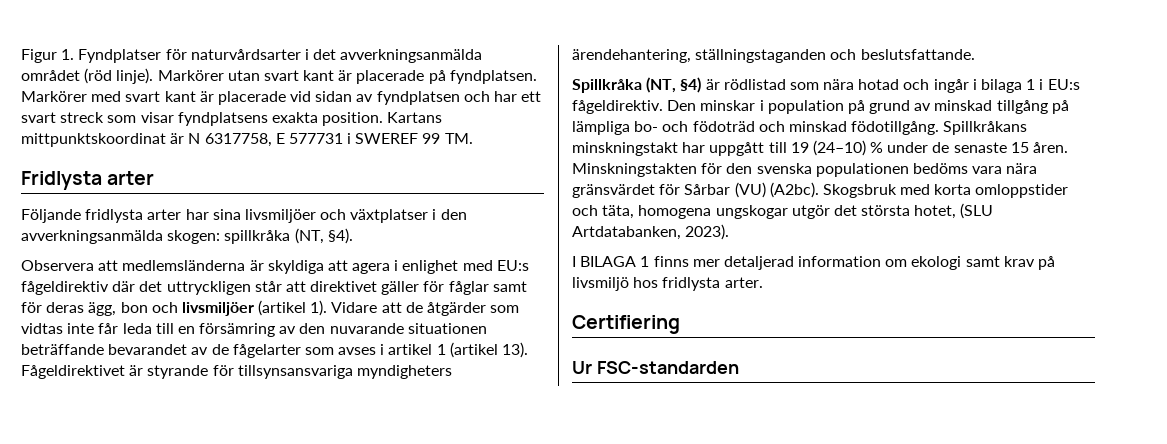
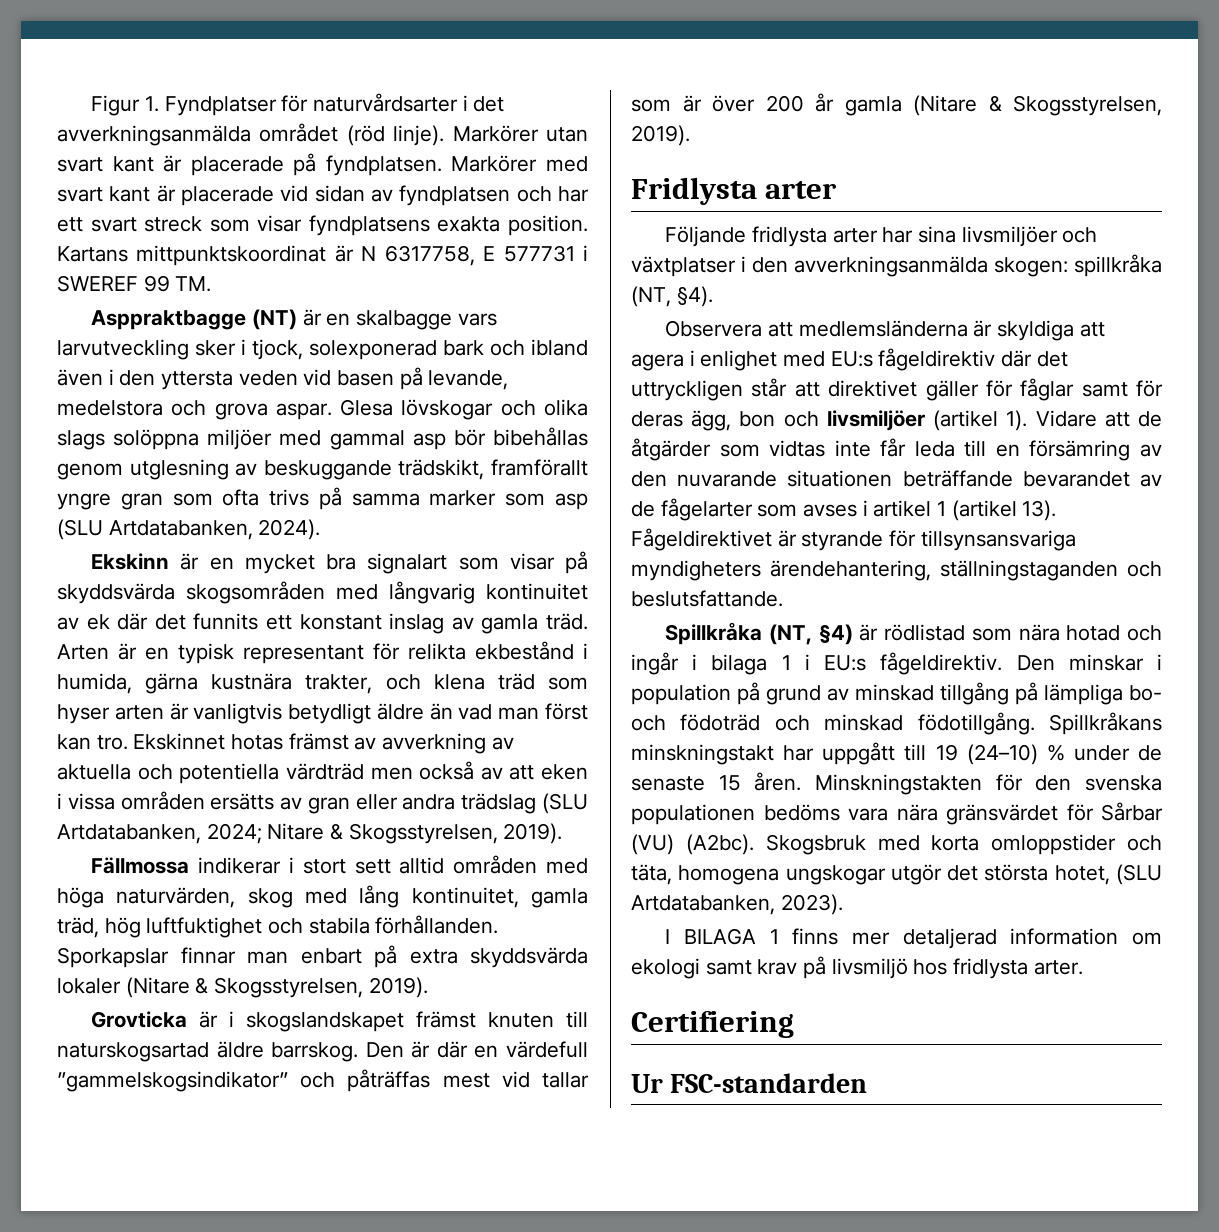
(473, 138) none -> [91,309,497,330] [57,339,588,360] [57,367,509,390] [57,399,588,420] [57,427,588,450] [57,459,588,480] [57,487,588,510] [57,519,321,540] [91,551,588,574] [57,581,588,604] [57,613,588,634] [57,641,588,664] [57,673,589,694] [57,703,588,724] [57,733,514,754] [57,761,588,784] [57,791,588,814] [57,823,563,844] [91,855,588,874] [57,885,588,908] [57,915,499,938] [57,945,588,968] [57,977,428,998] [91,1011,588,1032] [57,1041,588,1062] [57,1069,589,1092] [631,93,1162,116] [631,125,690,146] // Asppraktbagge (NT) är en skalbagge vars larvutveckling sker i tjock, solexponerad bark och ibland även i den yttersta veden vid basen på levande, medelstora och grova aspar. Glesa lövskogar och olika slags solöppna miljöer med gammal asp bör bibehållas genom utglesning av beskuggande trädskikt, framförallt yngre gran som ofta trivs på samma marker som asp (SLU Artdatabanken, 2024). // Ekskinn är en mycket bra signalart som visar på skyddsvärda skogsområden med långvarig kontinuitet av ek där det funnits ett konstant inslag av gamla träd. Arten är en typisk representant för relikta ekbestånd i humida, gärna kustnära trakter, och klena träd som hyser arten är vanligtvis betydligt äldre än vad man först kan tro. Ekskinnet hotas främst av avverkning av aktuella och potentiella värdträd men också av att eken i vissa områden ersätts av gran eller andra trädslag (SLU Artdatabanken, 2024; Nitare & Skogsstyrelsen, 2019). // Fällmossa indikerar i stort sett alltid områden med höga naturvärden, skog med lång kontinuitet, gamla träd, hög luftfuktighet och stabila förhållanden. Sporkapslar finnar man enbart på extra skyddsvärda lokaler (Nitare & Skogsstyrelsen, 2019). // Grovticka är i skogslandskapet främst knuten till naturskogsartad äldre barrskog. Den är där en värdefull ”gammelskogsindikator” och påträffas mest vid tallar som är över 200 år gamla (Nitare & Skogsstyrelsen, 2019).

